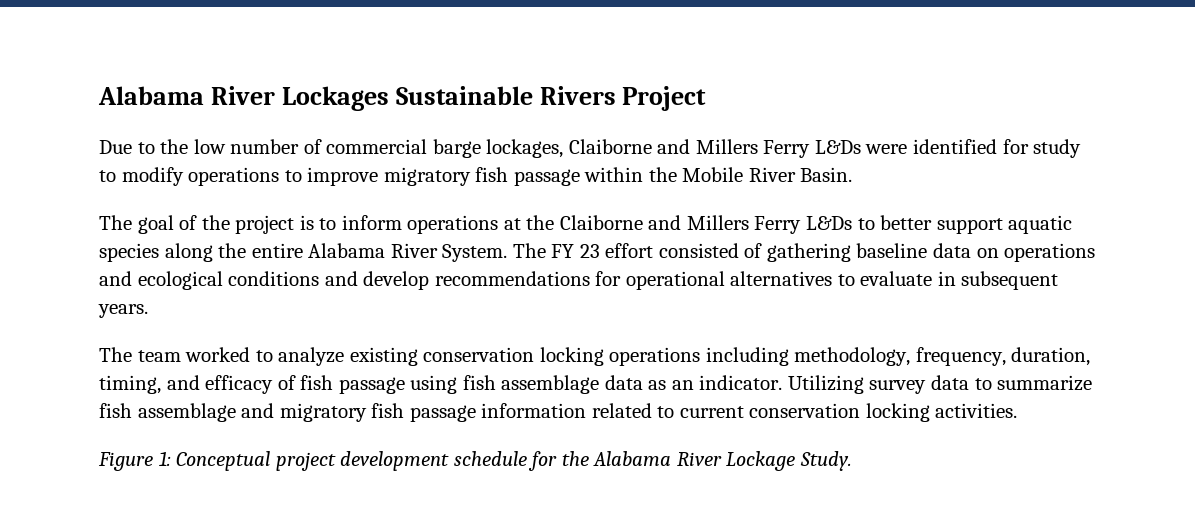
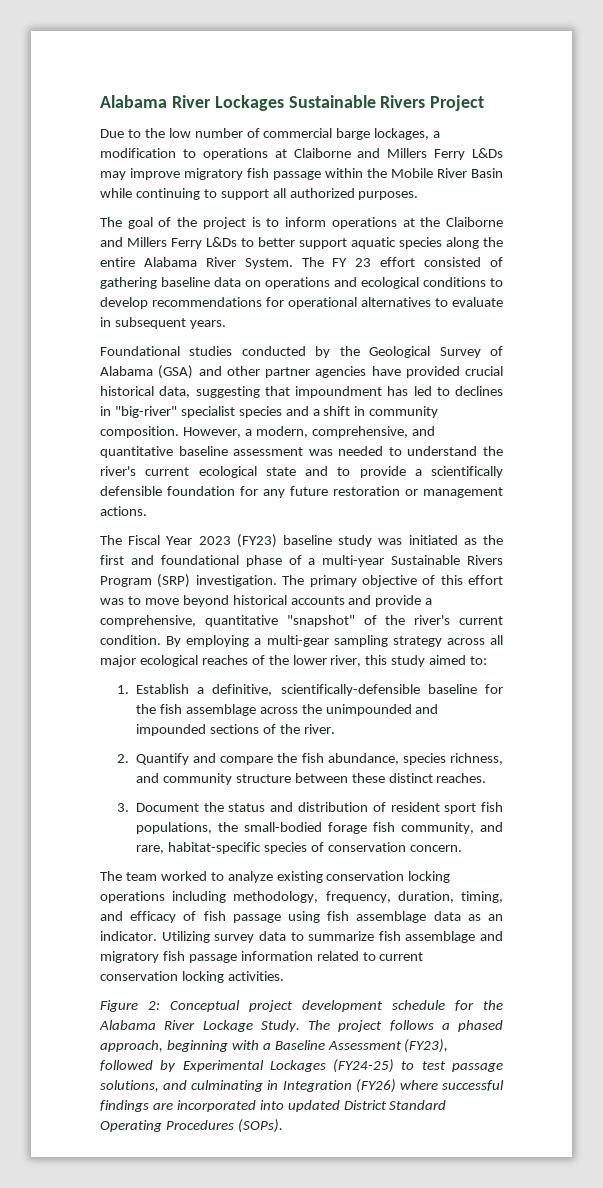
[568,139,1082,158] [99,167,302,186] Claiborne and Millers Ferry L&Ds were identified for study to modify operations to -> [433,131,441,138] [100,148,503,160] [100,171,126,180] a modification to operations at Claiborne and Millers Ferry L&Ds may
[800,167,853,182] Basin. -> [471,168,503,178] [100,188,419,200] Basin while continuing to support all authorized purposes.
[324,271,358,286] and -> [490,278,503,287] to
(148, 311) none -> [100,346,503,358] [100,365,503,379] [100,386,503,398] [100,406,439,418] [100,426,435,438] [100,446,503,458] [100,466,503,478] [100,486,503,498] [100,506,147,516] [100,534,503,548] [100,555,503,567] [100,574,503,588] [100,595,433,607] [100,615,503,627] [100,635,503,647] [100,655,488,667] [116,684,503,696] [135,704,439,716] [135,724,335,736] [116,753,504,765] [135,773,487,785] [116,802,504,814] [135,822,503,834] [135,842,462,854] // Foundational studies conducted by the Geological Survey of Alabama (GSA) and other partner agencies have provided crucial historical data, suggesting that impoundment has led to declines in "big-river" specialist species and a shift in community composition. However, a modern, comprehensive, and quantitative baseline assessment was needed to understand the river's current ecological state and to provide a scientifically defensible foundation for any future restoration or management actions. // The Fiscal Year 2023 (FY23) baseline study was initiated as the first and foundational phase of a multi-year Sustainable Rivers Program (SRP) investigation. The primary objective of this effort was to move beyond historical accounts and provide a comprehensive, quantitative "snapshot" of the river's current condition. By employing a multi-gear sampling strategy across all major ecological reaches of the lower river, this study aimed to: // 1. Establish a definitive, scientifically-defensible baseline for the fish assemblage across the unimpounded and impounded sections of the river. // 2. Quantify and compare the fish abundance, species richness, and community structure between these distinct reaches. // 3. Document the status and distribution of resident sport fish populations, the small-bodied forage fish community, and rare, habitat-specific species of conservation concern.
[158,451,171,466] 1: -> [148,1001,160,1010] 2:
(852, 461) none -> [308,1020,503,1032] [100,1039,449,1053] [100,1059,503,1073] [100,1079,504,1093] [100,1100,447,1112] [100,1119,283,1133] The project follows a phased approach, beginning with a Baseline Assessment (FY23), followed by Experimental Lockages (FY24-25) to test passage solutions, and culminating in Integration (FY26) where successful findings are incorporated into updated District Standard Operating Procedures (SOPs).

